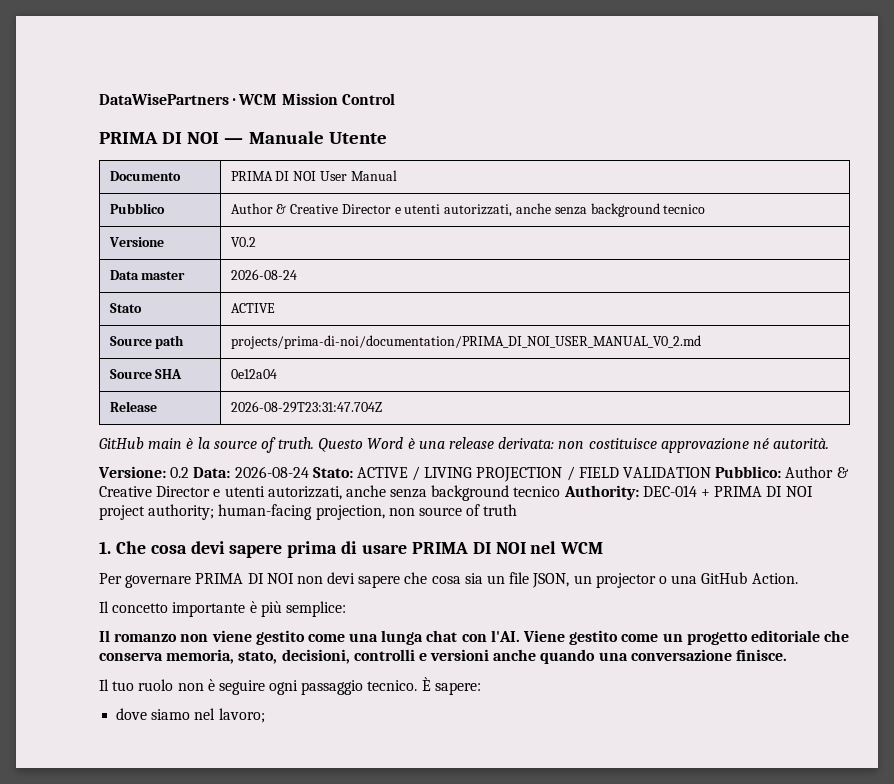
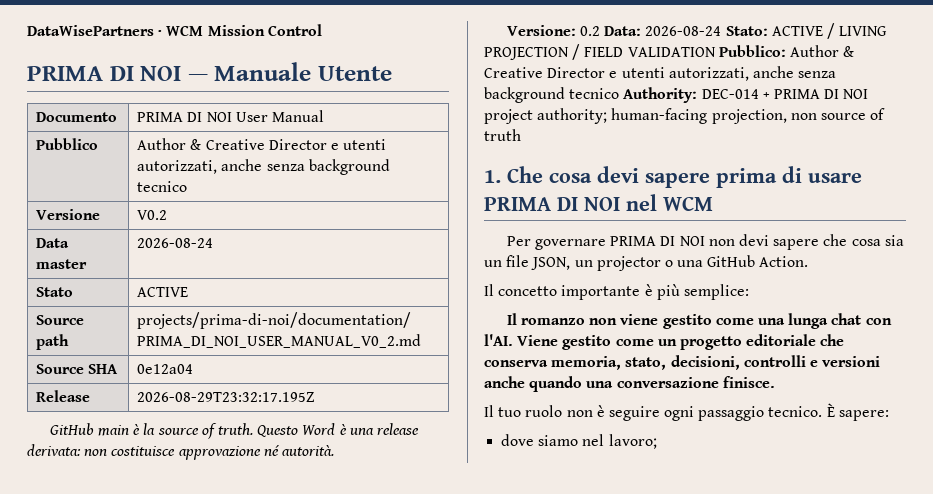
[230,401,382,413] 2026-08-29T23:31:47.704Z -> [137,392,315,402] 2026-08-29T23:32:17.195Z

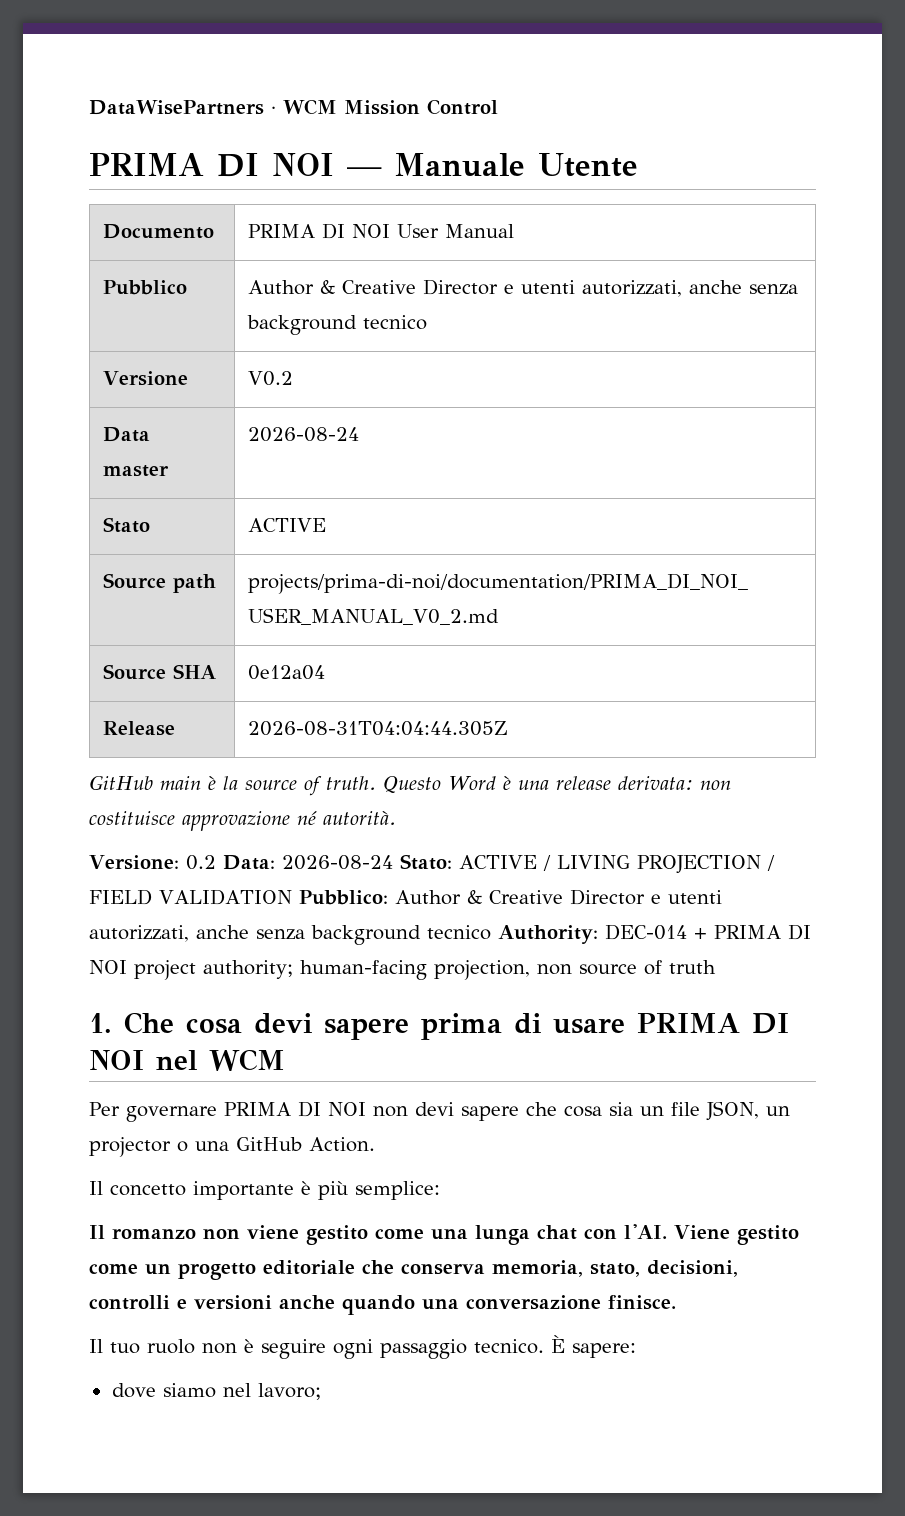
[137,392,315,402] 2026-08-29T23:32:17.195Z -> [248,721,508,736] 2026-08-31T04:04:44.305Z

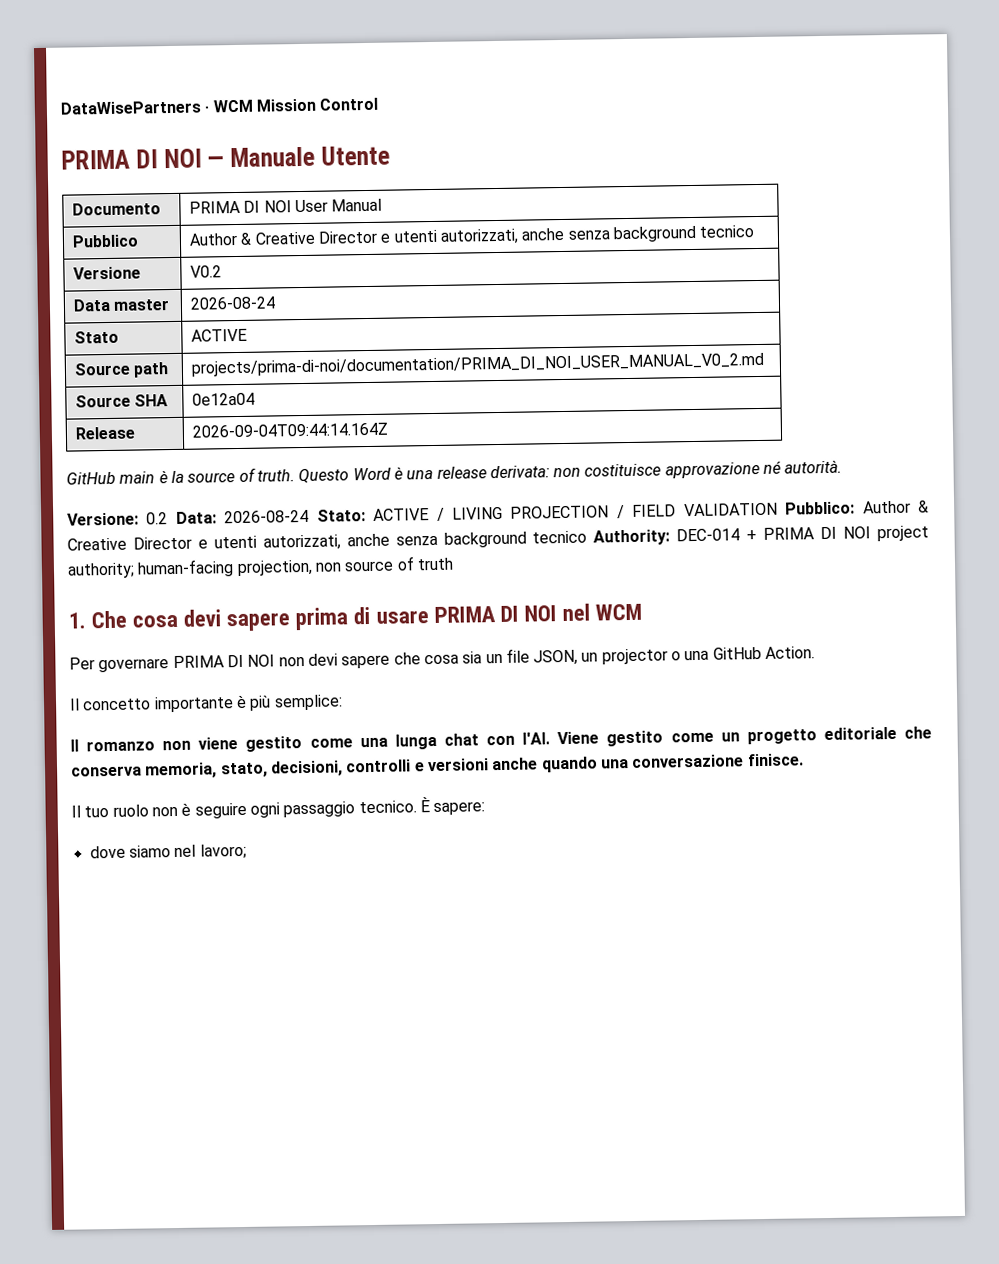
[248,721,508,736] 2026-08-31T04:04:44.305Z -> [191,422,388,438] 2026-09-04T09:44:14.164Z

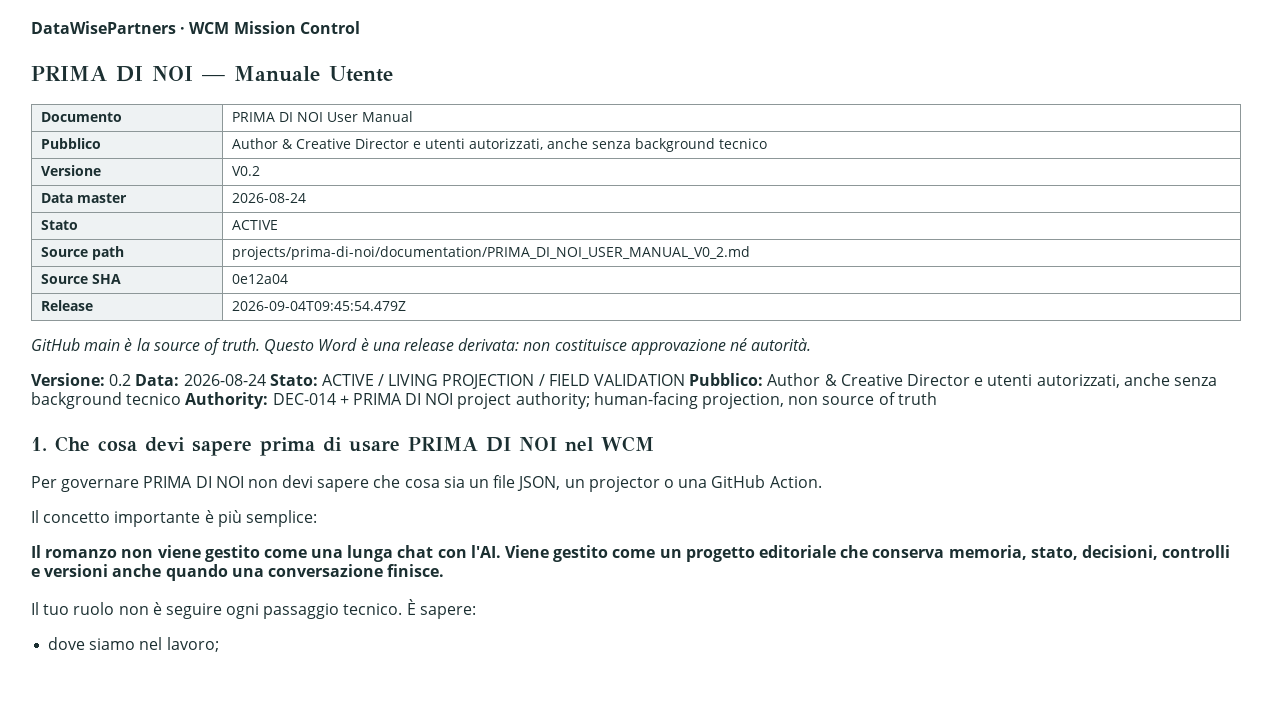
[191,422,388,438] 2026-09-04T09:44:14.164Z -> [231,301,406,311] 2026-09-04T09:45:54.479Z

